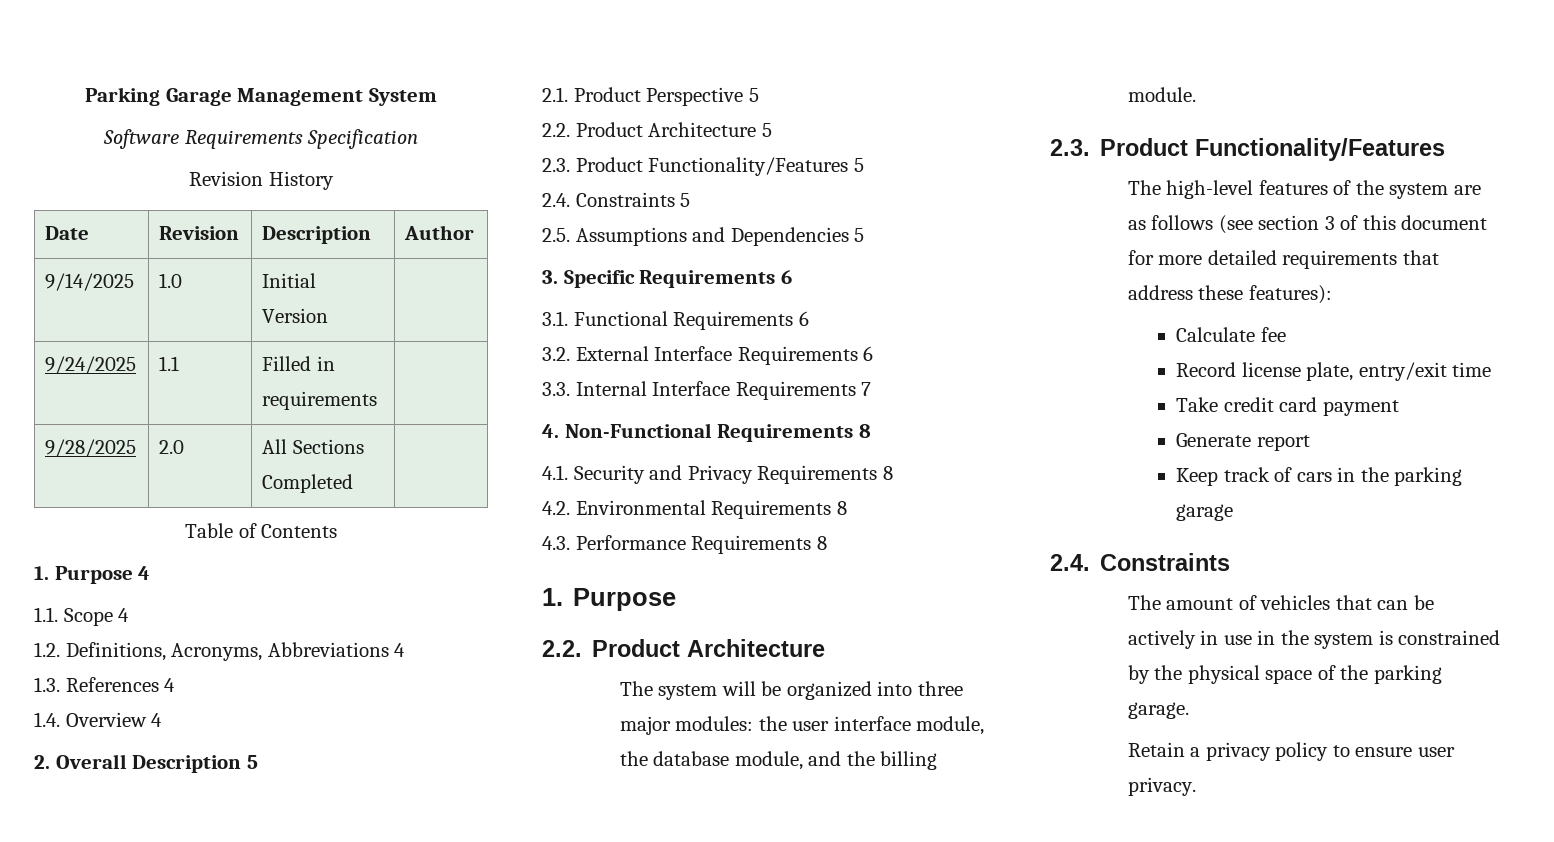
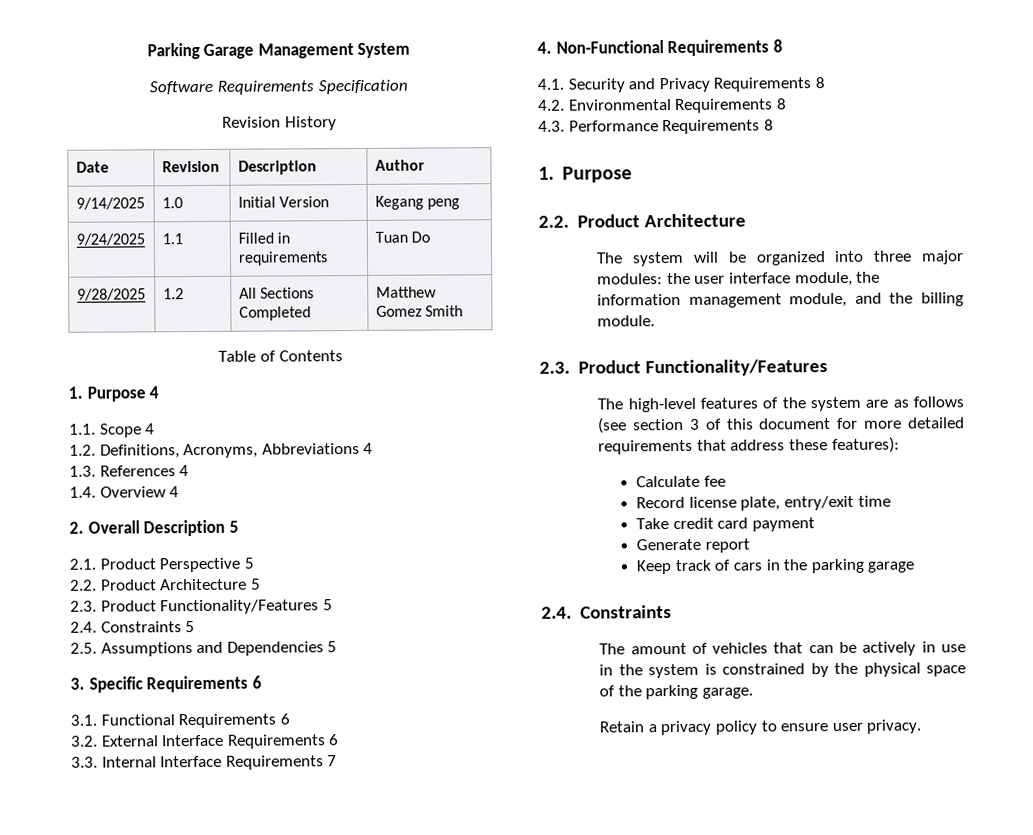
(329, 315) none -> [374,195,460,210] Kegang peng
(378, 400) none -> [374,231,430,243] Tuan Do
[159,440,185,454] 2.0 -> [162,288,184,300] 1.2
(354, 483) none -> [375,286,437,298] [375,305,463,317] Matthew Gomez Smith
[653,751,730,766] database -> [597,293,782,308] information management

